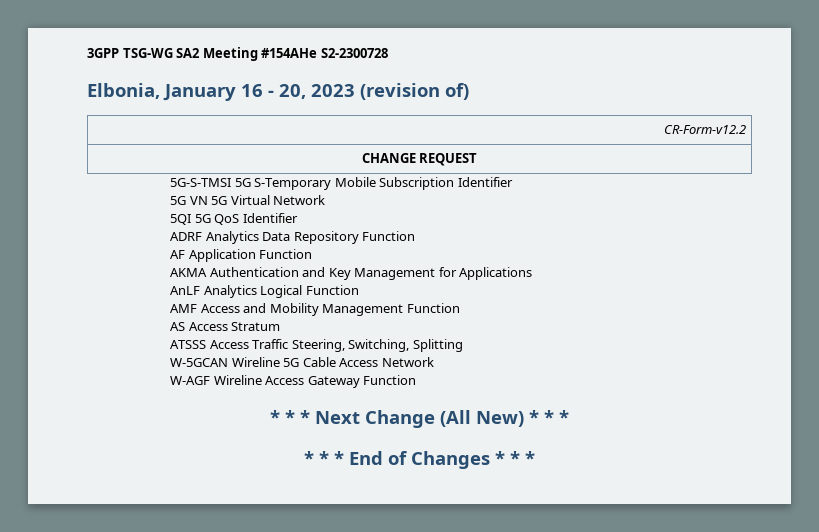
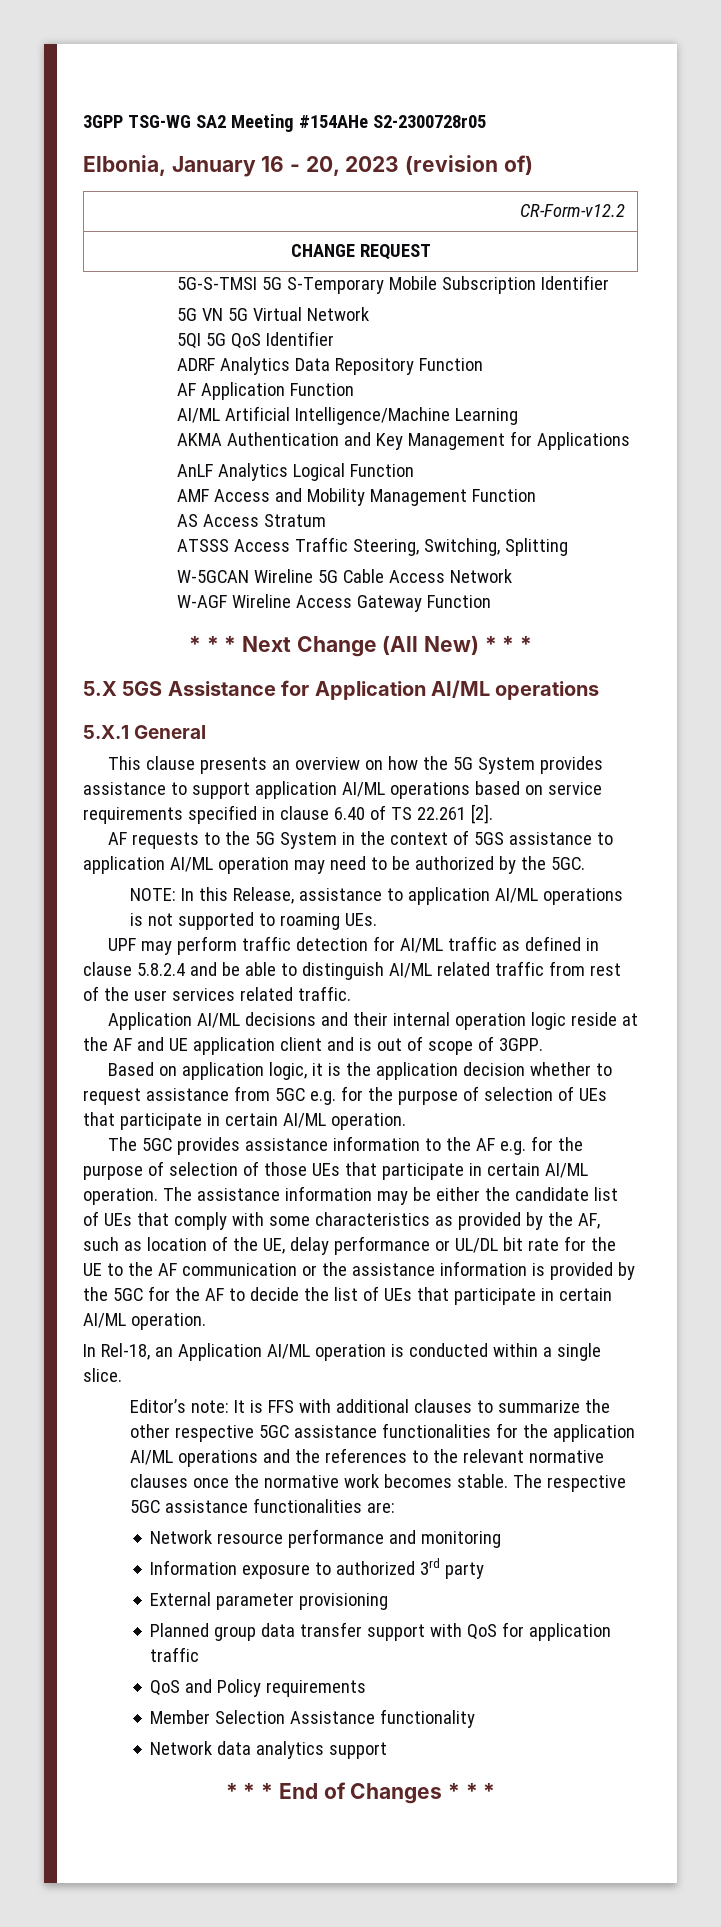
[320,48,388,58] S2-2300728 -> [372,115,486,128] S2-2300728r05
(313, 254) none -> [176,406,518,425] // AI/ML Artificial Intelligence/Machine Learning
(569, 417) none -> [83,680,600,700] [83,725,207,739] [107,756,603,774] [83,781,602,799] [83,804,493,824] [107,830,613,849] [83,856,585,874] [129,887,623,905] [129,912,377,930] [107,936,599,955] [83,961,621,980] [83,986,351,1001] [107,1012,638,1030] [83,1036,543,1055] [107,1062,612,1080] [83,1086,607,1105] [83,1112,406,1130] [107,1136,583,1155] [83,1161,588,1180] [83,1186,618,1205] [83,1211,600,1230] [83,1236,616,1255] [83,1261,635,1280] [83,1286,612,1305] [83,1313,206,1330] [83,1343,601,1361] [83,1368,122,1382] [129,1399,610,1413] [129,1423,635,1442] [129,1448,604,1467] [129,1474,626,1492] [129,1498,395,1513] [150,1529,502,1548] [150,1558,485,1579] [150,1592,389,1610] [150,1622,612,1641] [150,1647,200,1662] [150,1679,367,1697] [150,1709,476,1728] [150,1741,388,1759] // 5.X 5GS Assistance for Application AI/ML operations // 5.X.1 General // This clause presents an overview on how the 5G System provides assistance to support application AI/ML operations based on service requirements specified in clause 6.40 of TS 22.261 [2]. // AF requests to the 5G System in the context of 5GS assistance to application AI/ML operation may need to be authorized by the 5GC. // NOTE: In this Release, assistance to application AI/ML operations is not supported to roaming UEs. // UPF may perform traffic detection for AI/ML traffic as defined in clause 5.8.2.4 and be able to distinguish AI/ML related traffic from rest of the user services related traffic. // Application AI/ML decisions and their internal operation logic reside at the AF and UE application client and is out of scope of 3GPP. // Based on application logic, it is the application decision whether to request assistance from 5GC e.g. for the purpose of selection of UEs that participate in certain AI/ML operation. // The 5GC provides assistance information to the AF e.g. for the purpose of selection of those UEs that participate in certain AI/ML operation. The assistance information may be either the candidate list of UEs that comply with some characteristics as provided by the AF, such as location of the UE, delay performance or UL/DL bit rate for the UE to the AF communication or the assistance information is provided by the 5GC for the AF to decide the list of UEs that participate in certain AI/ML operation. // In Rel-18, an Application AI/ML operation is conducted within a single slice. // Editor’s note: It is FFS with additional clauses to summarize the other respective 5GC assistance functionalities for the application AI/ML operations and the references to the relevant normative clauses once the normative work becomes stable. The respective 5GC assistance functionalities are: // Network resource performance and monitoring // Information exposure to authorized 3rd party // External parameter provisioning // Planned group data transfer support with QoS for application traffic // QoS and Policy requirements // Member Selection Assistance functionality // Network data analytics support

